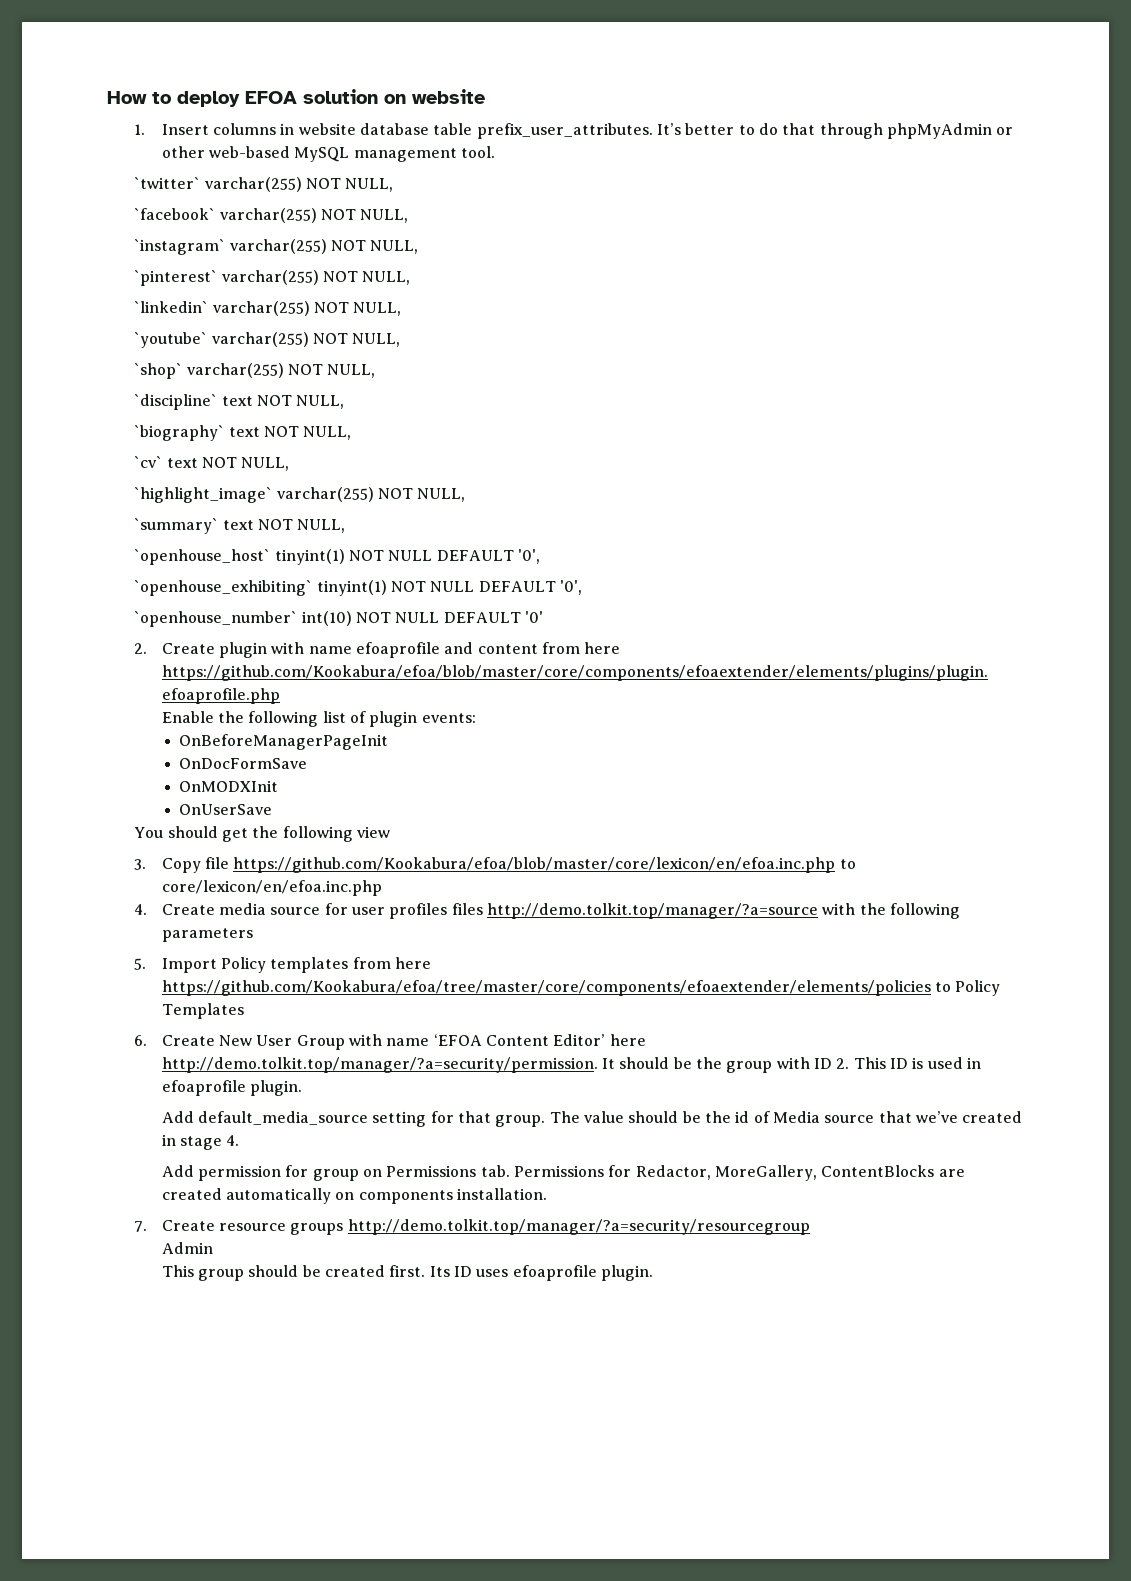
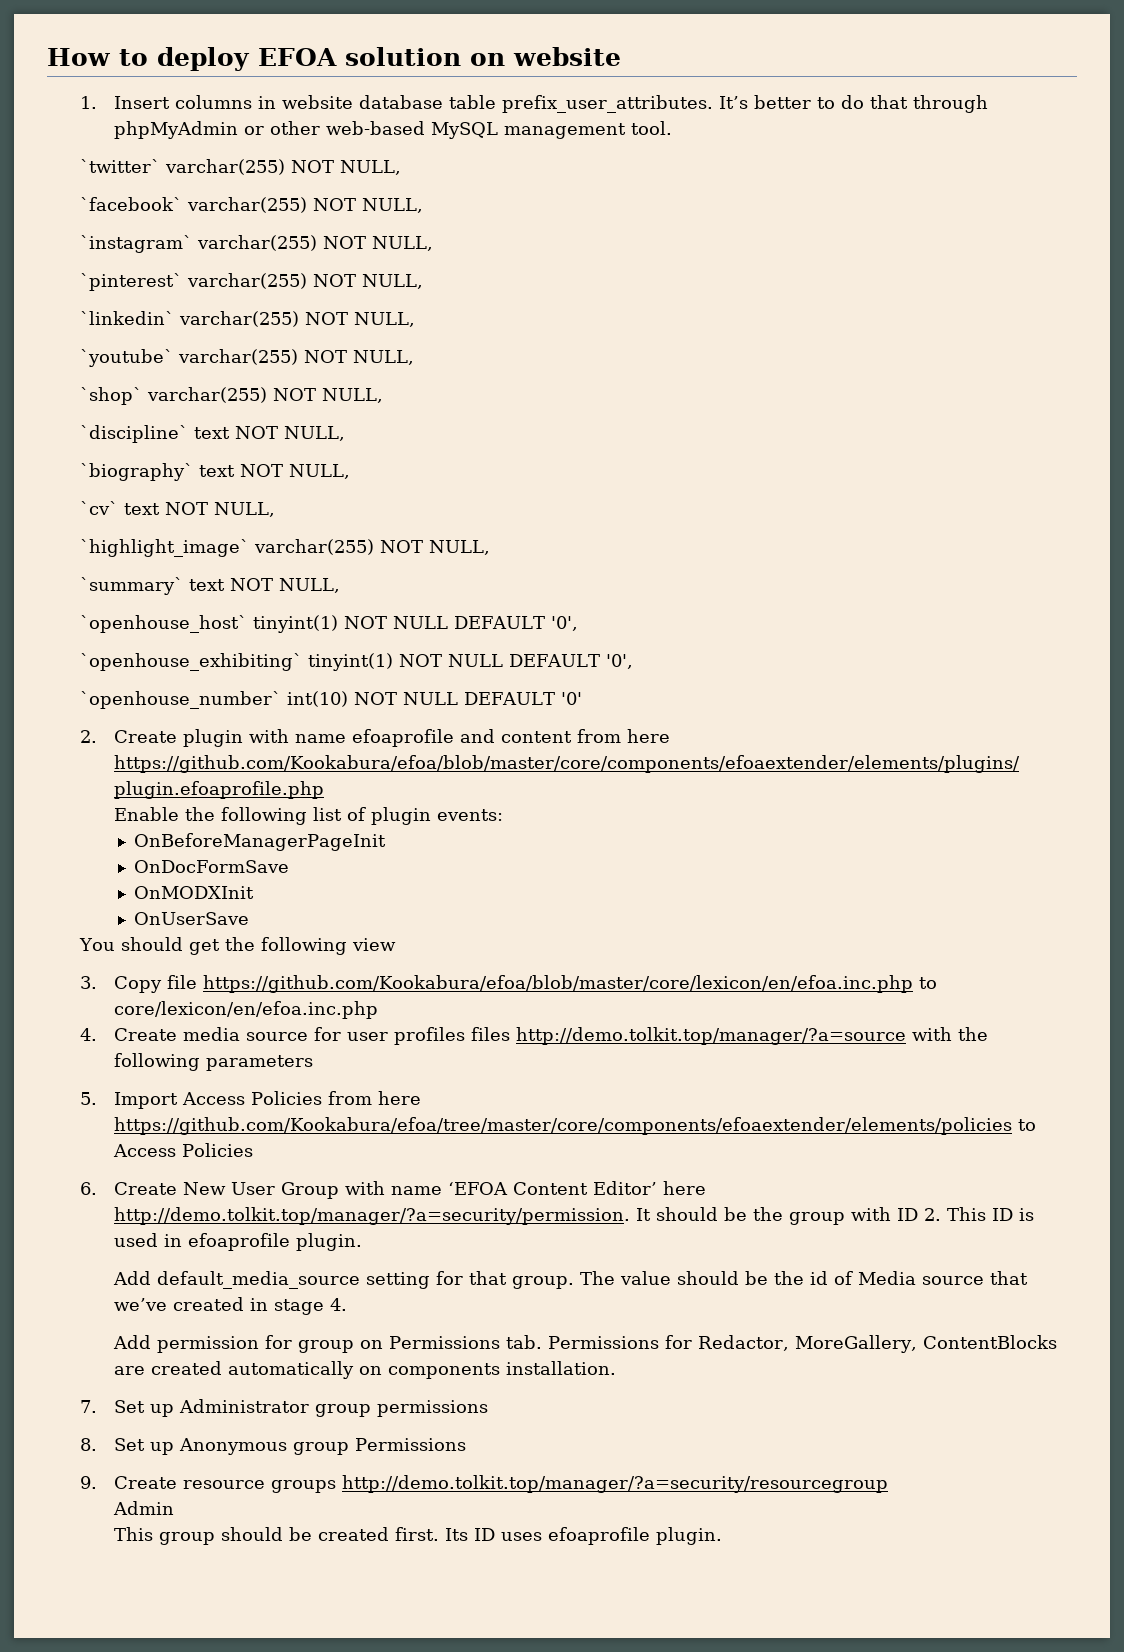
[221,957,349,973] Policy templates -> [181,1091,322,1105] Access Policies
[955,980,1001,996] [161,1003,244,1019] Policy Templates -> [112,1143,253,1157] Access Policies
(148, 1226) none -> [113,1399,488,1417] [80,1438,466,1455] [80,1476,98,1489] Set up Administrator group permissions // 8. Set up Anonymous group Permissions // 9.

